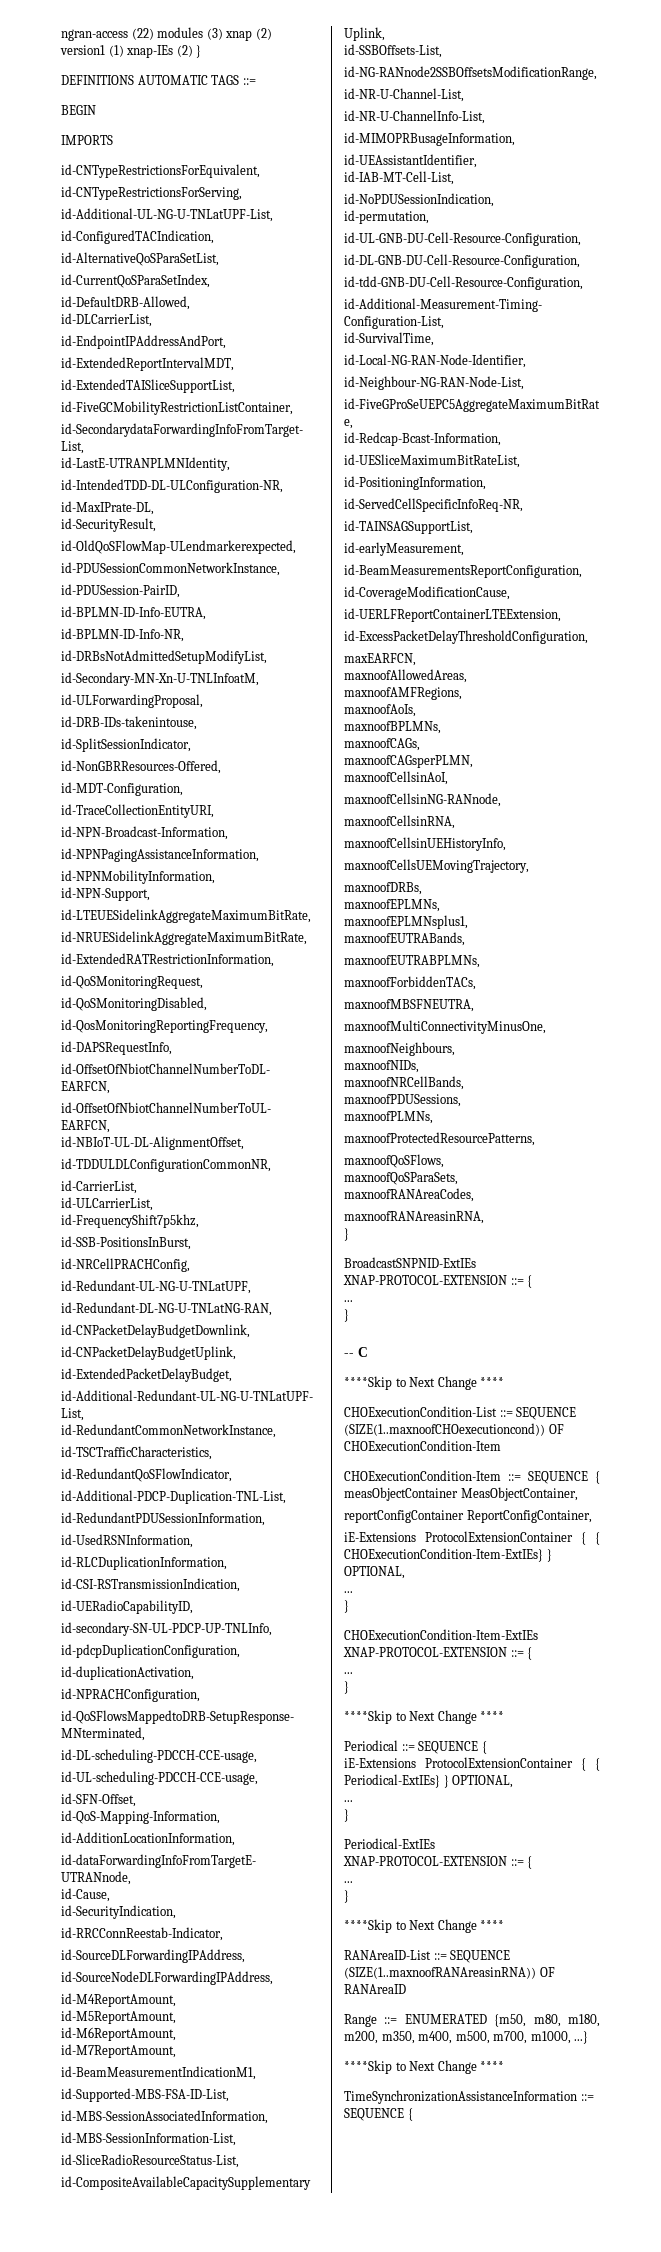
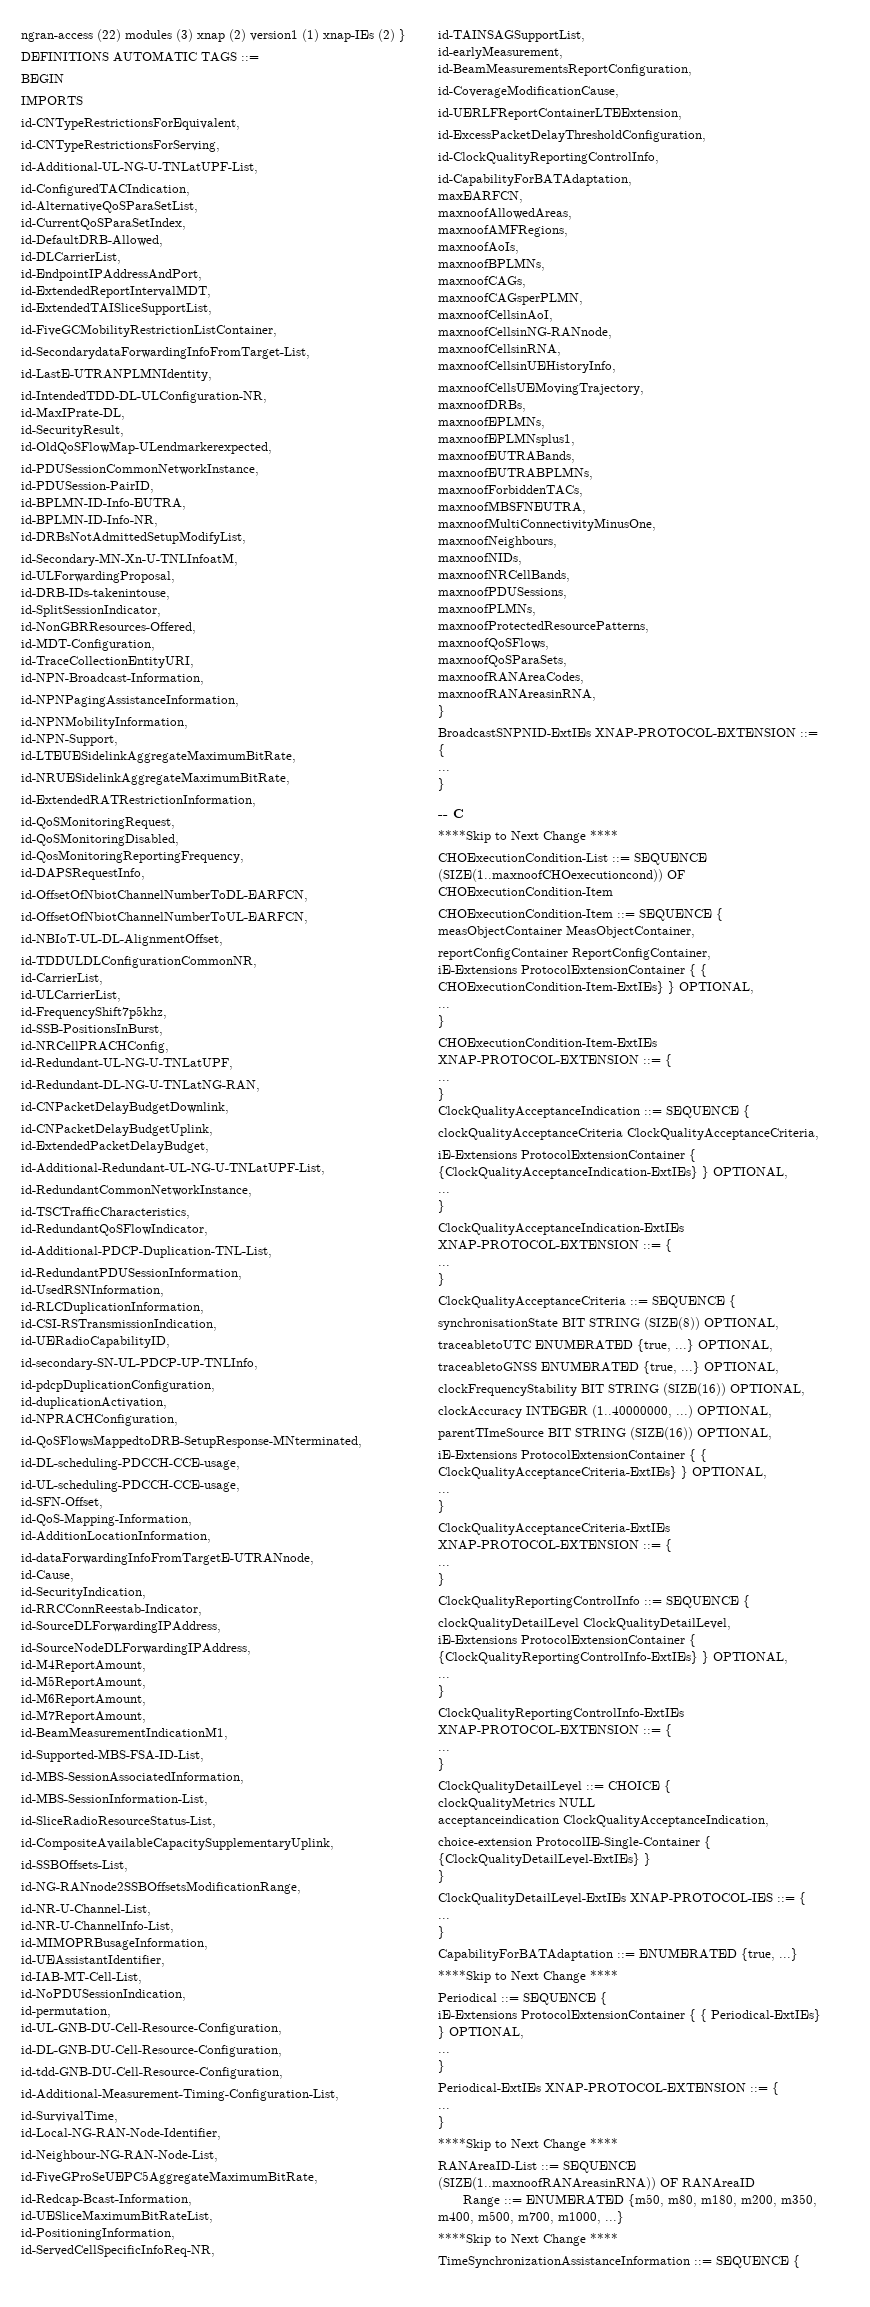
(588, 637) none -> [438,152,659,164] [438,174,632,186] // id-ClockQualityReportingControlInfo, // id-CapabilityForBATAdaptation,
(349, 1687) none -> [438,1105,750,1118] [438,1128,819,1140] [438,1149,696,1162] [438,1166,788,1179] [438,1192,450,1193] [438,1200,445,1213] [438,1223,684,1235] [438,1239,672,1252] [438,1265,450,1266] [438,1273,445,1286] [438,1295,736,1308] [438,1317,779,1330] [438,1339,773,1352] [438,1361,779,1374] [438,1383,805,1396] [438,1405,772,1418] [438,1427,772,1440] [438,1449,707,1462] [438,1466,767,1479] [438,1492,450,1493] [438,1500,445,1513] [438,1523,670,1535] [438,1539,672,1552] [438,1565,450,1566] [438,1573,445,1586] [438,1595,750,1608] [438,1618,731,1630] [438,1634,696,1647] [438,1651,788,1664] [438,1677,450,1678] [438,1685,445,1698] [438,1708,684,1720] [438,1724,672,1737] [438,1750,450,1751] [438,1758,445,1771] [438,1780,671,1793] [438,1797,595,1810] [438,1815,769,1827] [438,1836,711,1849] [438,1853,651,1866] [438,1870,445,1883] [438,1892,806,1905] [438,1918,450,1919] [438,1926,445,1939] [438,1948,798,1961] // ClockQualityAcceptanceIndication ::= SEQUENCE { // clockQualityAcceptanceCriteria ClockQualityAcceptanceCriteria, // iE-Extensions ProtocolExtensionContainer { {ClockQualityAcceptanceIndication-ExtIEs} } OPTIONAL, // ... // } // ClockQualityAcceptanceIndication-ExtIEs XNAP-PROTOCOL-EXTENSION ::= { // ... // } // ClockQualityAcceptanceCriteria ::= SEQUENCE { // synchronisationState BIT STRING (SIZE(8)) OPTIONAL, // traceabletoUTC ENUMERATED {true, ...} OPTIONAL, // traceabletoGNSS ENUMERATED {true, ...} OPTIONAL, // clockFrequencyStability BIT STRING (SIZE(16)) OPTIONAL, // clockAccuracy INTEGER (1..40000000, ...) OPTIONAL, // parentTImeSource BIT STRING (SIZE(16)) OPTIONAL, // iE-Extensions ProtocolExtensionContainer { { ClockQualityAcceptanceCriteria-ExtIEs} } OPTIONAL, // ... // } // ClockQualityAcceptanceCriteria-ExtIEs XNAP-PROTOCOL-EXTENSION ::= { // ... // } // ClockQualityReportingControlInfo ::= SEQUENCE { // clockQualityDetailLevel ClockQualityDetailLevel, // iE-Extensions ProtocolExtensionContainer { {ClockQualityReportingControlInfo-ExtIEs} } OPTIONAL, // ... // } // ClockQualityReportingControlInfo-ExtIEs XNAP-PROTOCOL-EXTENSION ::= { // ... // } // ClockQualityDetailLevel ::= CHOICE { // clockQualityMetrics NULL // acceptanceindication ClockQualityAcceptanceIndication, // choice-extension ProtocolIE-Single-Container { {ClockQualityDetailLevel-ExtIEs} } // } // ClockQualityDetailLevel-ExtIEs XNAP-PROTOCOL-IES ::= { // ... // } // CapabilityForBATAdaptation ::= ENUMERATED {true, ...}

